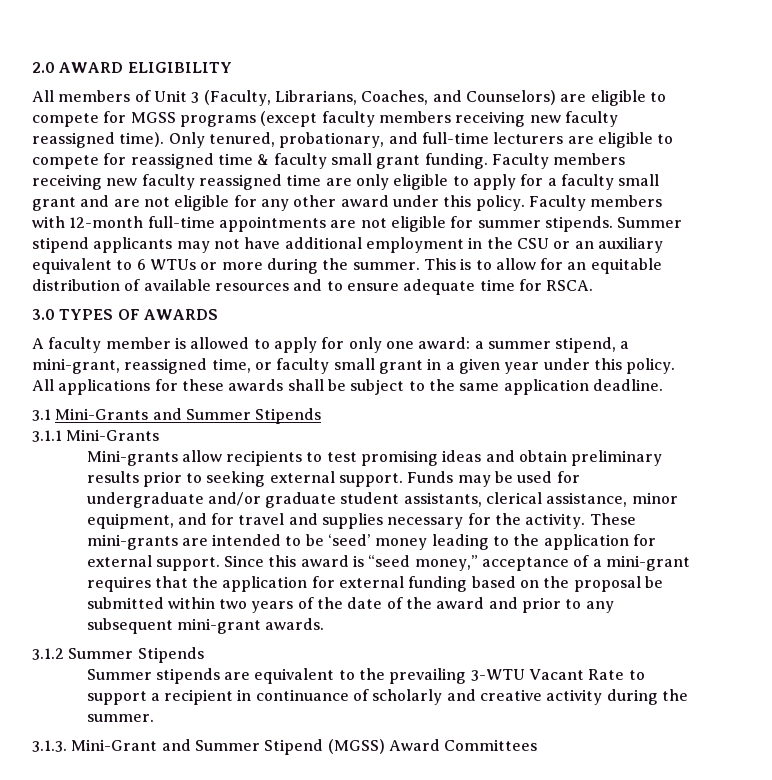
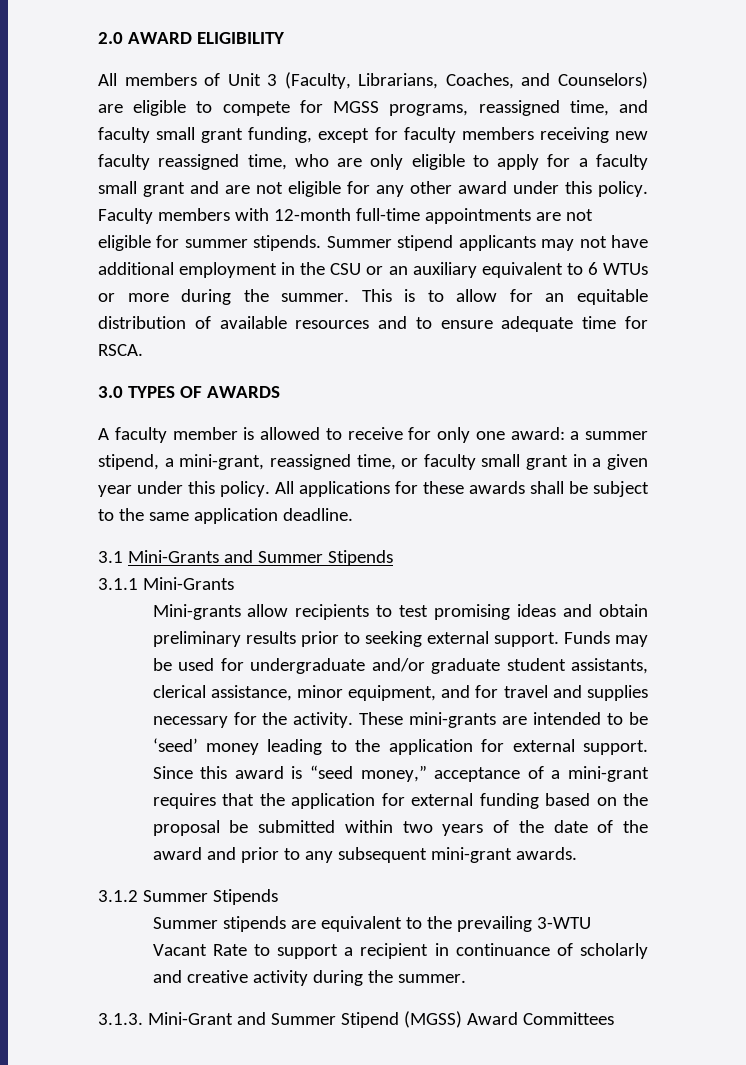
[179,111,318,127] programs (except -> [389,100,648,116] [98,127,398,143] programs, reassigned time, and faculty small grant funding, except for
[119,132,674,148] [32,153,626,169] [32,174,322,190] time). Only tenured, probationary, and full-time lecturers are eligible to compete for reassigned time & faculty small grant funding. Faculty members receiving new faculty reassigned time -> [247,154,329,170] time, who
[273,337,317,353] apply -> [347,427,403,440] receive

